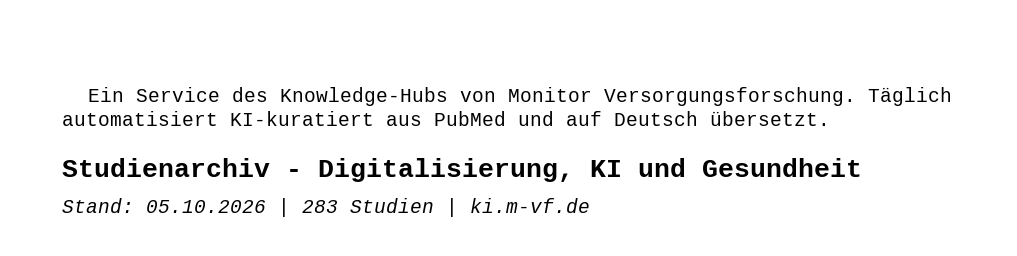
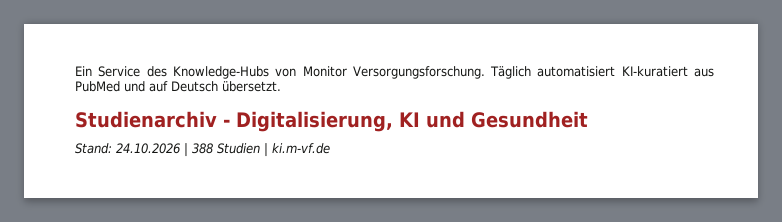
[146,198,338,217] 05.10.2026 | 283 -> [116,143,213,157] 24.10.2026 | 388

